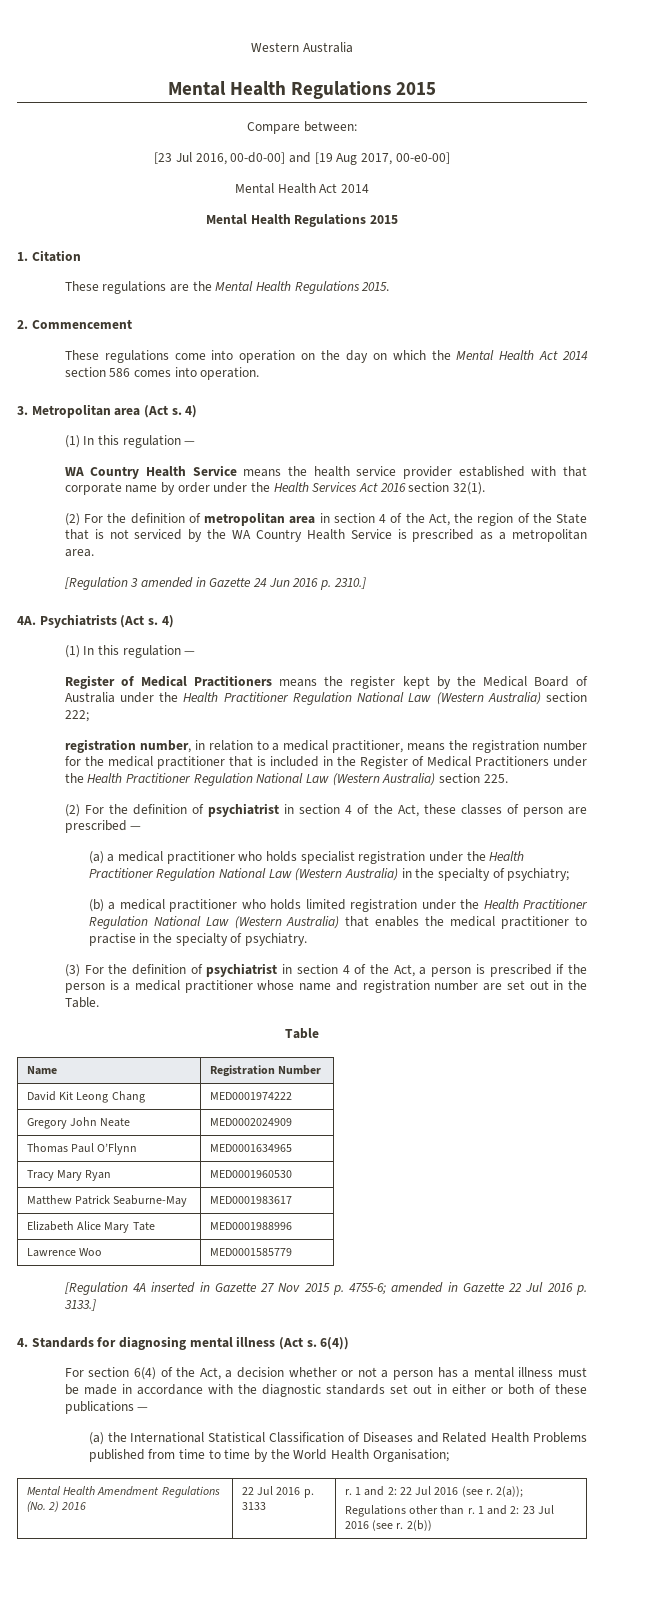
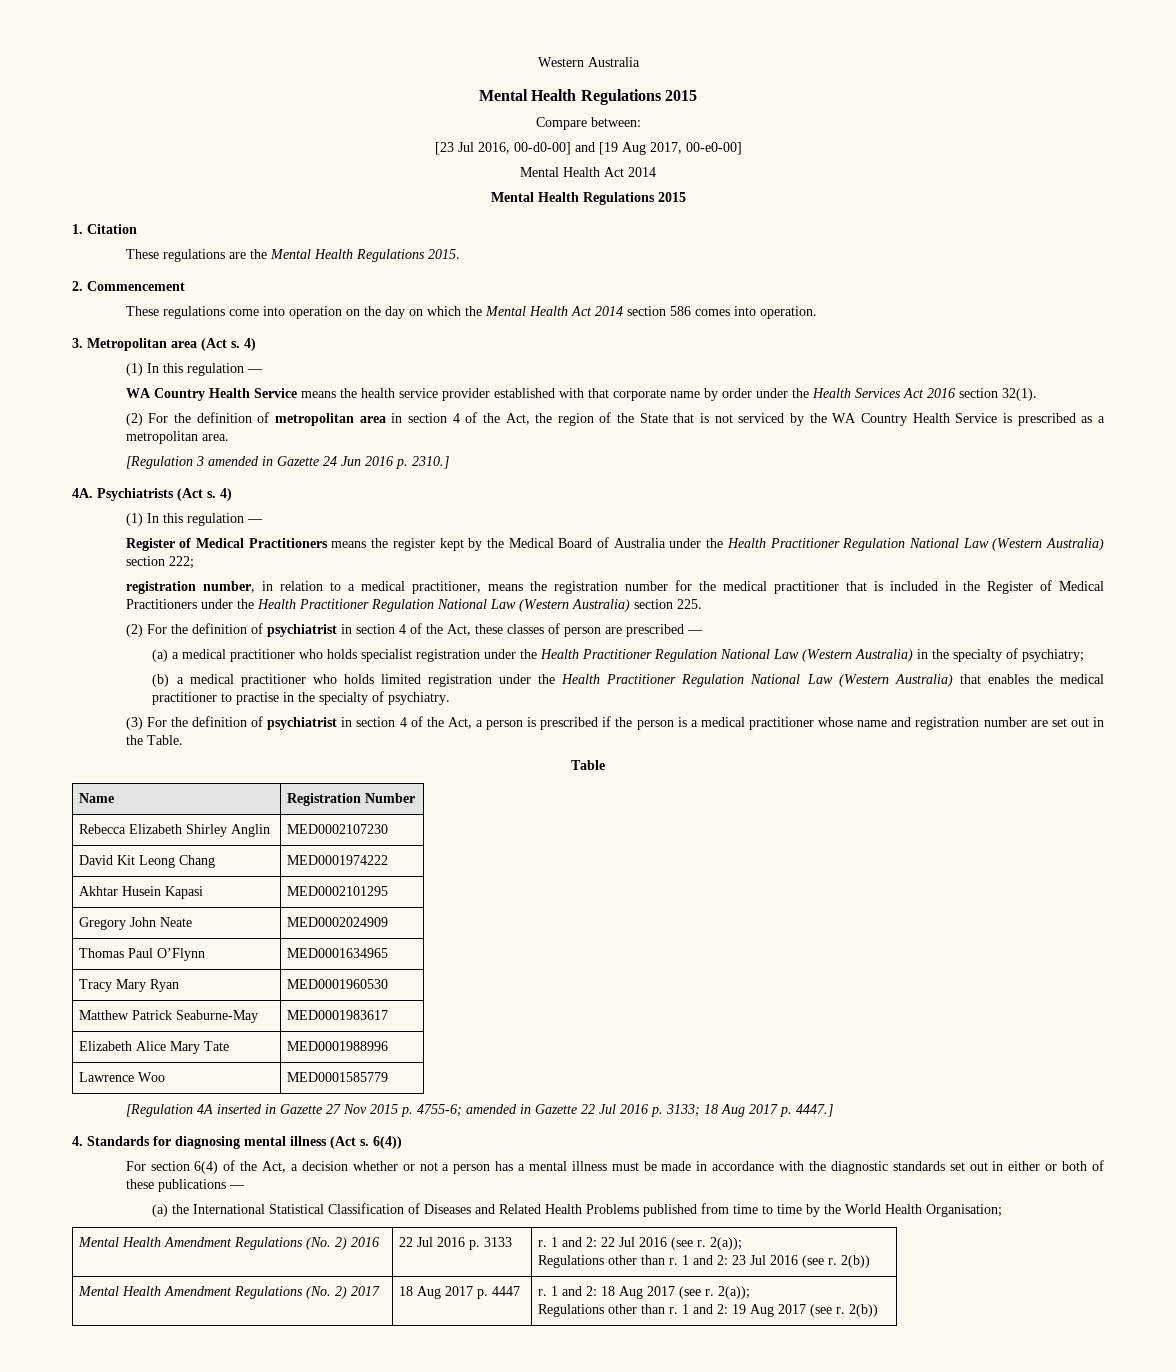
(322, 1070) none -> [78,824,270,837] [286,824,388,834] // Rebecca Elizabeth Shirley Anglin | MED0002107230
(292, 1096) none -> [78,886,203,899] [286,886,388,896] // Akhtar Husein Kapasi | MED0002101295
[63,1299,96,1311] 3133.] -> [665,1104,833,1117] 3133; 18 Aug 2017 p. 4447.]
(432, 1525) none -> [77,1286,380,1299] [398,1286,520,1299] [537,1286,750,1299] [537,1304,878,1317] // Mental Health Amendment Regulations (No. 2) 2017 | 18 Aug 2017 p. 4447 | r. 1 and 2: 18 Aug 2017 (see r. 2(a)); // Regulations other than r. 1 and 2: 19 Aug 2017 (see r. 2(b))

